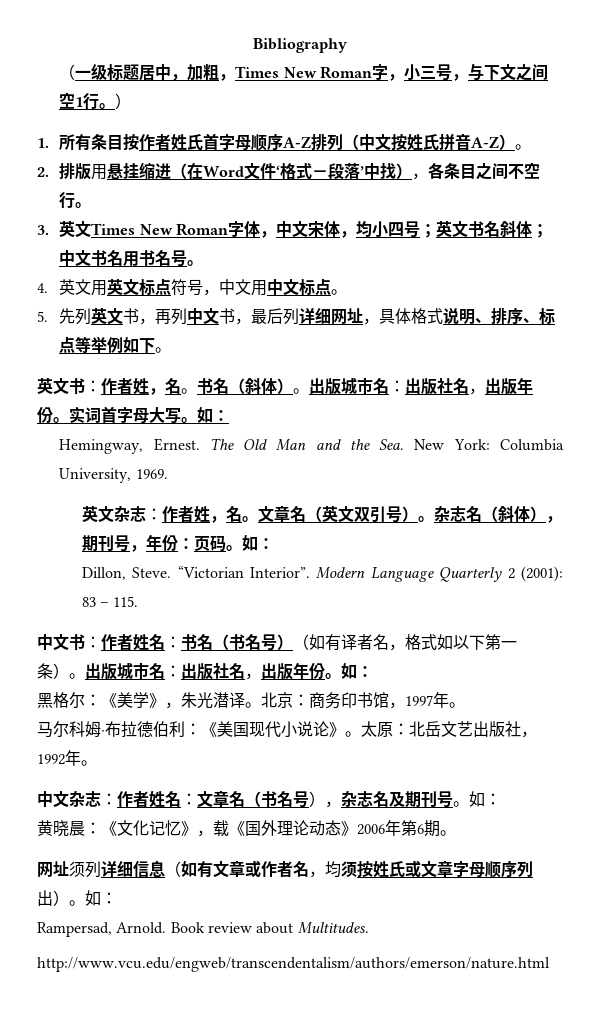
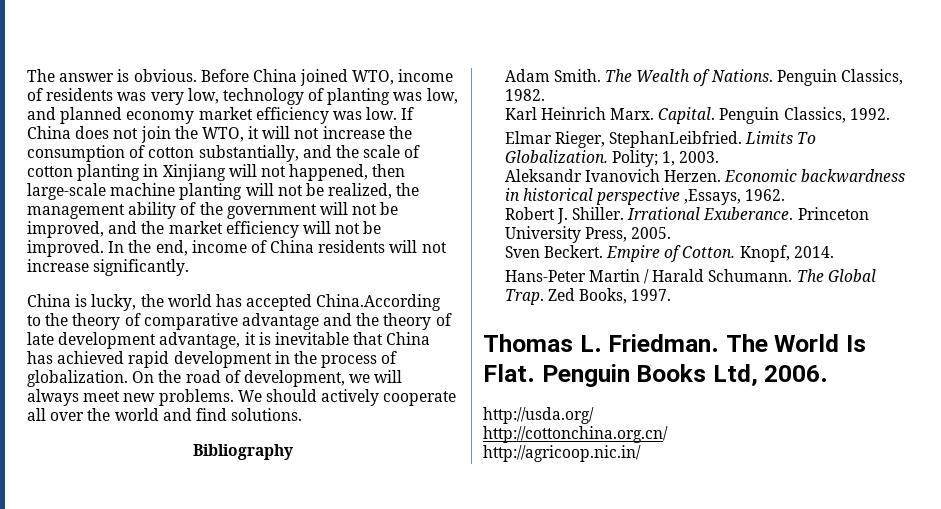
[253,38,347,53] [59,63,549,81] [59,92,132,109] [37,133,532,151] [37,162,541,180] [59,192,92,208] [37,221,549,238] [59,250,204,267] [37,278,348,296] [37,307,556,325] [59,336,172,353] [37,377,533,395] [37,406,229,424] [59,438,565,454] [59,468,168,483] [81,505,562,523] [81,534,274,552] [81,566,563,582] [81,596,139,607] [37,633,517,651] [37,662,373,680] [37,692,465,709] [37,721,537,738] [37,750,97,766] [37,790,501,808] [37,820,456,837] [37,860,533,878] [37,890,117,906] [37,922,369,937] [37,957,550,972] Bibliography // （一级标题居中，加粗，Times New Roman字，小三号，与下文之间空1行。） // 1.所有条目按作者姓氏首字母顺序A-Z排列（中文按姓氏拼音A-Z）。 // 2.排版用悬挂缩进（在Word文件‘格式－段落’中找），各条目之间不空行。 // 3.英文Times New Roman字体，中文宋体，均小四号；英文书名斜体；中文书名用书名号。 // 4.英文用英文标点符号，中文用中文标点。 // 5.先列英文书，再列中文书，最后列详细网址，具体格式说明、排序、标点等举例如下。 // 英文书：作者姓，名。书名（斜体）。出版城市名：出版社名，出版年份。实词首字母大写。如： // Hemingway, Ernest. The Old Man and the Sea. New York: Columbia University, 1969. // 英文杂志：作者姓，名。文章名（英文双引号）。杂志名（斜体），期刊号，年份：页码。如： // Dillon, Steve. “Victorian Interior”. Modern Language Quarterly 2 (2001): 83 – 115. // 中文书：作者姓名：书名（书名号）（如有译者名，格式如以下第一条）。出版城市名：出版社名，出版年份。如： // 黑格尔：《美学》，朱光潜译。北京：商务印书馆，1997年。 // 马尔科姆·布拉德伯利：《美国现代小说论》。太原：北岳文艺出版社，1992年。 // 中文杂志：作者姓名：文章名（书名号），杂志名及期刊号。如： // 黄晓晨：《文化记忆》，载《国外理论动态》2006年第6期。 // 网址须列详细信息（如有文章或作者名，均须按姓氏或文章字母顺序列出）。如： // Rampersad, Arnold. Book review about Multitudes. // http://www.vcu.edu/engweb/transcendentalism/authors/emerson/nature.html -> [27,69,454,86] [27,88,458,105] [27,107,415,124] [27,126,412,143] [27,145,421,162] [27,164,406,181] [27,183,420,200] [27,202,399,219] [27,221,382,238] [27,240,447,257] [27,259,190,276] [27,294,442,311] [27,313,452,330] [27,332,431,349] [27,351,398,368] [27,370,403,387] [27,389,457,406] [27,408,303,421] [192,444,293,460] [504,69,903,86] [504,89,545,101] [504,107,890,124] [504,131,817,148] [504,150,720,167] [504,169,906,183] [504,188,786,205] [504,207,869,224] [504,226,672,243] [504,245,834,262] [504,269,876,284] [504,288,672,305] [483,334,867,352] [483,364,829,387] [483,407,594,424] [483,426,668,443] [483,445,641,462] The answer is obvious. Before China joined WTO, income of residents was very low, technology of planting was low, and planned economy market efficiency was low. If China does not join the WTO, it will not increase the consumption of cotton substantially, and the scale of cotton planting in Xinjiang will not happened, then large-scale machine planting will not be realized, the management ability of the government will not be improved, and the market efficiency will not be improved. In the end, income of China residents will not increase significantly. // China is lucky, the world has accepted China.According to the theory of comparative advantage and the theory of late development advantage, it is inevitable that China has achieved rapid development in the process of globalization. On the road of development, we will always meet new problems. We should actively cooperate all over the world and find solutions. // Bibliography // Adam Smith. The Wealth of Nations. Penguin Classics, 1982. // Karl Heinrich Marx. Capital. Penguin Classics, 1992. // Elmar Rieger, StephanLeibfried. Limits To Globalization. Polity; 1, 2003. // Aleksandr Ivanovich Herzen. Economic backwardness in historical perspective ,Essays, 1962. // Robert J. Shiller. Irrational Exuberance. Princeton University Press, 2005. // Sven Beckert. Empire of Cotton. Knopf, 2014. // Hans-Peter Martin / Harald Schumann. The Global Trap. Zed Books, 1997. // Thomas L. Friedman. The World Is Flat. Penguin Books Ltd, 2006. // http://usda.org/ // http://cottonchina.org.cn/ // http://agricoop.nic.in/

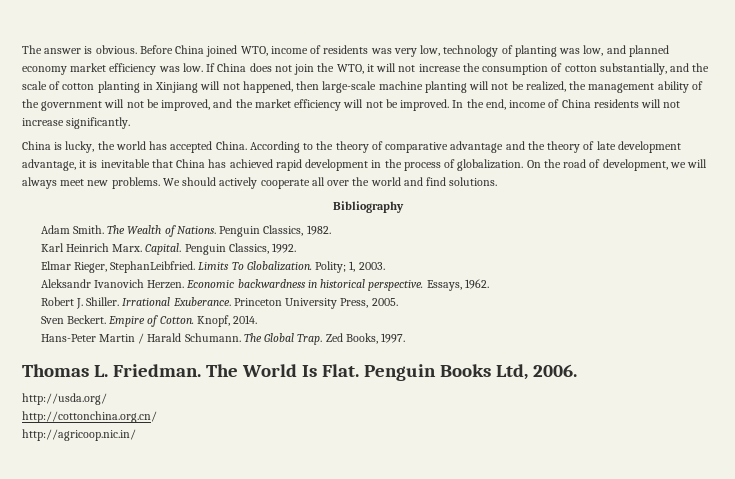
[316,294,442,311] China.According -> [215,141,300,153] China. According
[596,188,742,205] perspective ,Essays, -> [368,280,462,291] perspective. Essays,

